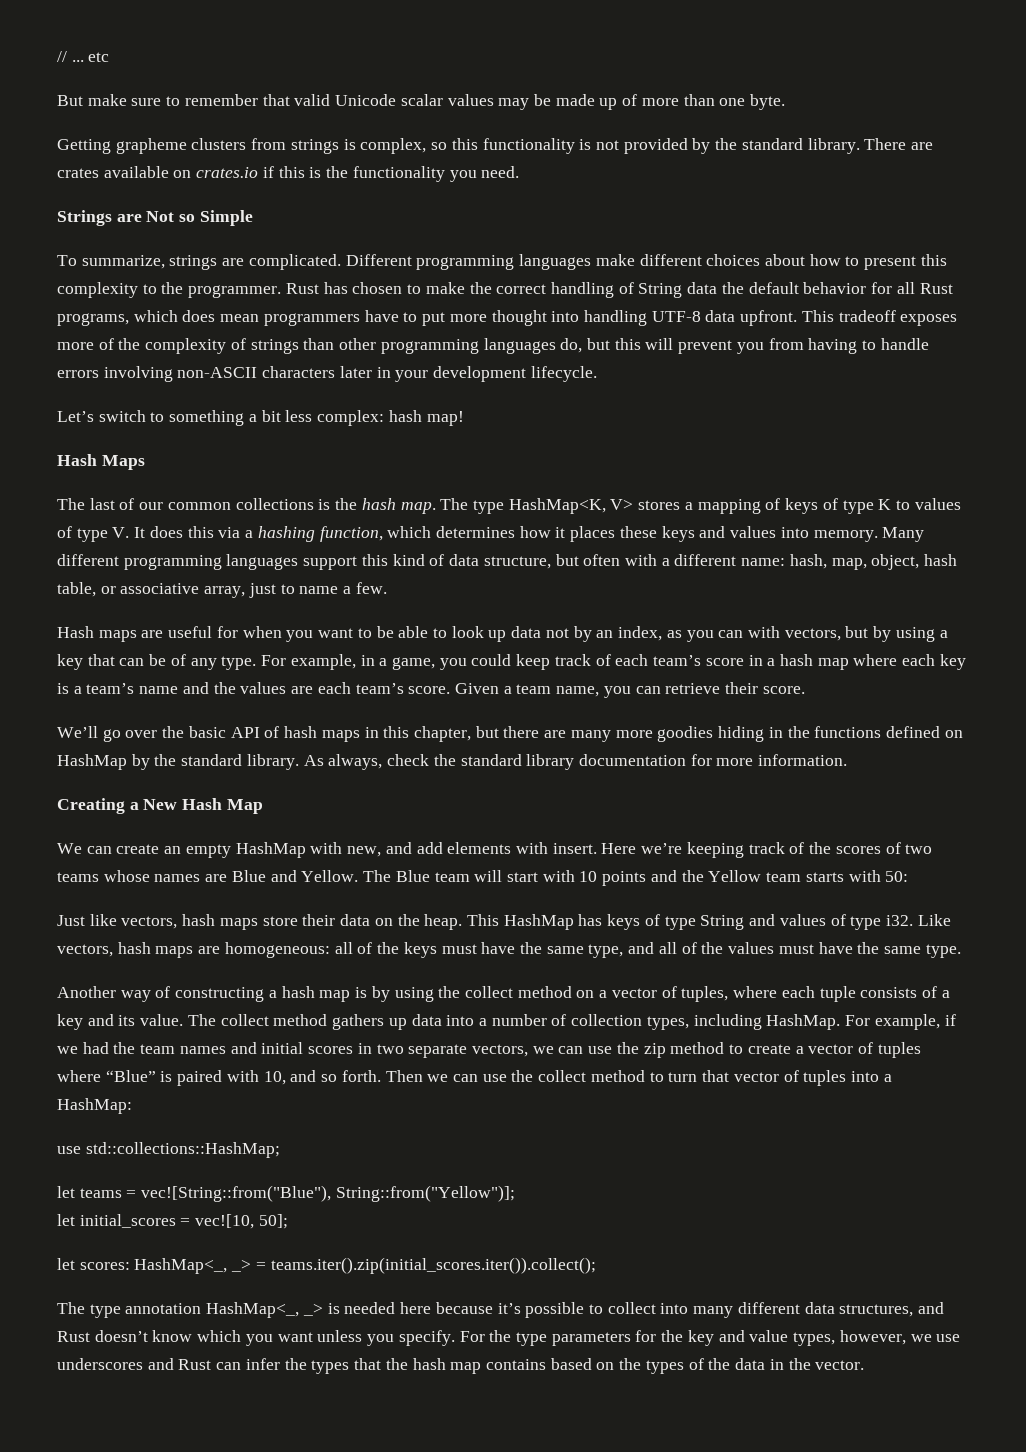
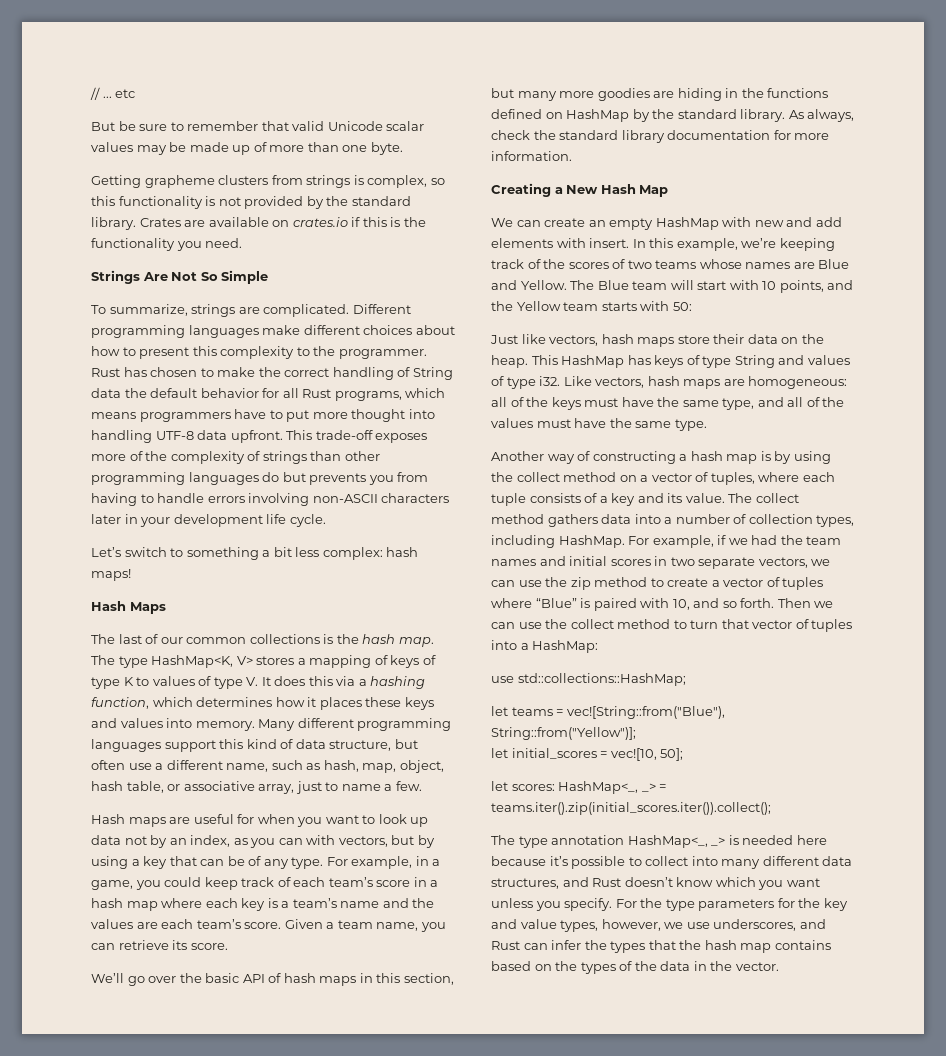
[87,94,127,106] make -> [118,121,136,131] be
[864,138,934,150] [57,168,99,178] There are crates -> [139,218,206,227] Crates are
[116,211,196,222] are Not so -> [142,272,218,281] Are Not So
[182,310,260,322] does mean -> [91,412,136,419] means
[838,310,896,322] tradeoff -> [315,430,373,440] trade-off
[560,338,733,354] do, but this will prevent -> [262,472,367,485] do but prevents
[530,366,597,382] lifecycle. -> [266,514,326,527] life cycle.
[426,411,464,426] map! -> [91,569,131,581] maps!
[624,554,657,566] with -> [128,763,152,770] use
[741,558,786,566] name: -> [226,760,321,772] name, such as
[376,626,447,638] be able to -> (376, 819) none
[725,682,759,694] their -> [172,940,188,950] its
[413,726,567,742] chapter, but there are -> [403,973,454,985] [491,88,514,98] section, but
(714, 734) none -> [653,91,675,98] are
[347,846,382,857] new, -> [754,220,784,227] new
[601,843,637,854] Here -> [632,238,738,251] In this example,
[602,871,647,886] points -> [779,280,824,293] points,
[388,1018,407,1030] up -> (598, 520) none
[57,1358,143,1370] underscores -> [713,919,797,931] underscores,

